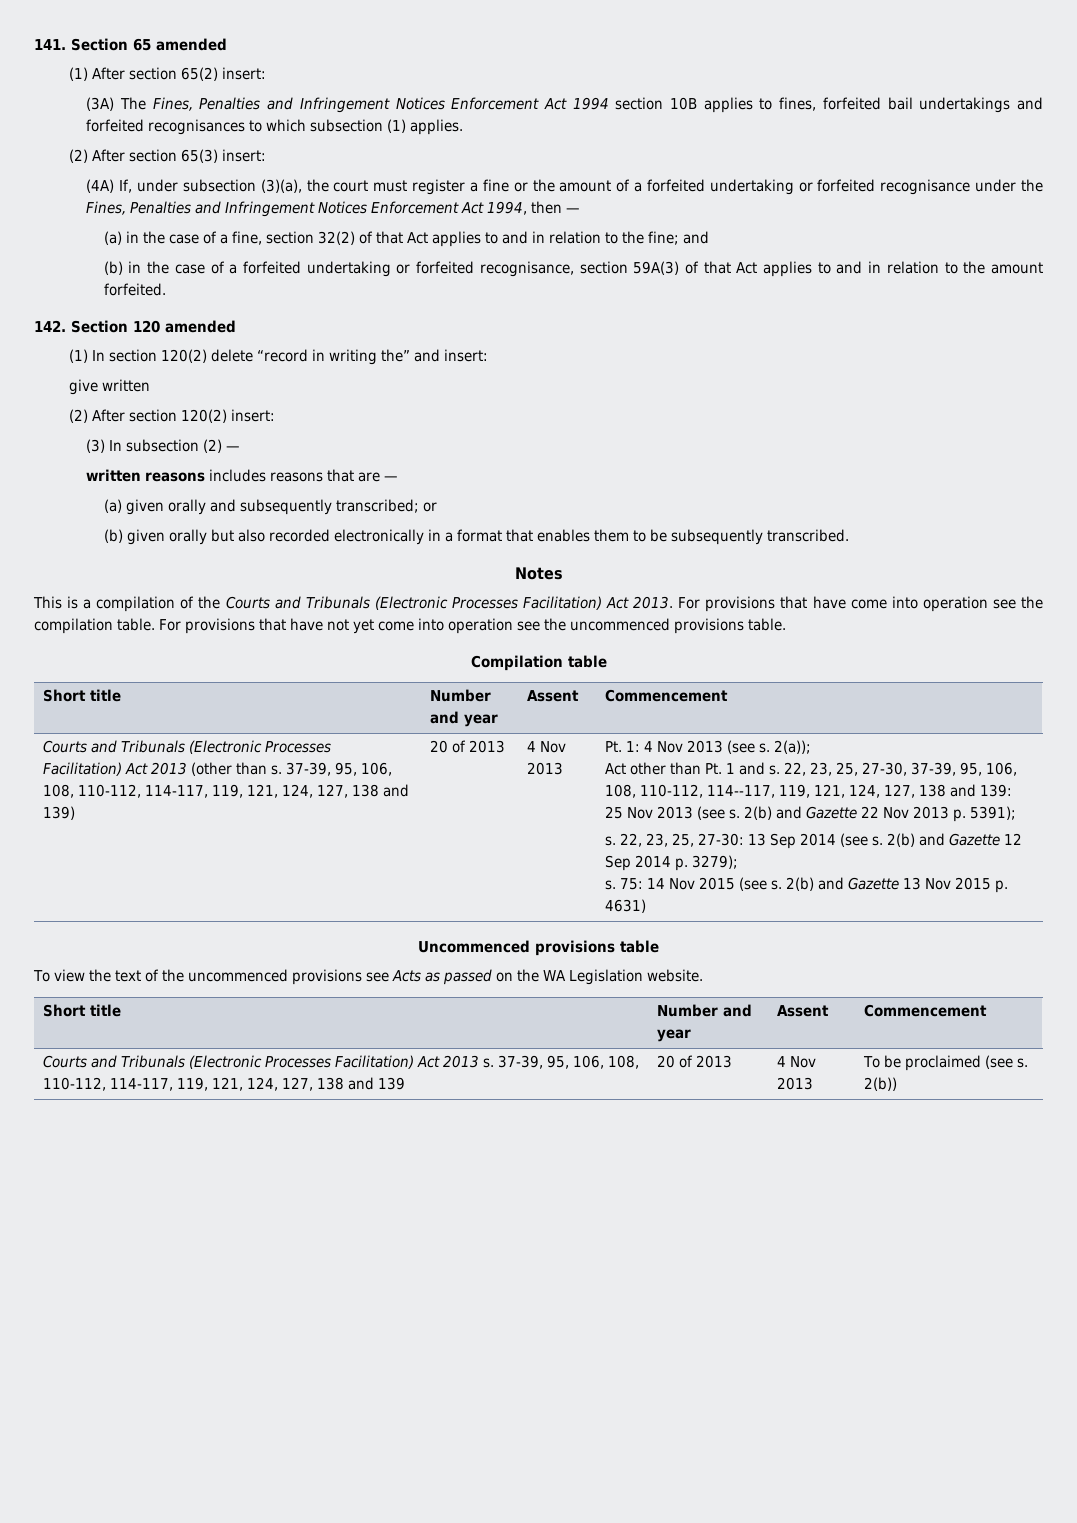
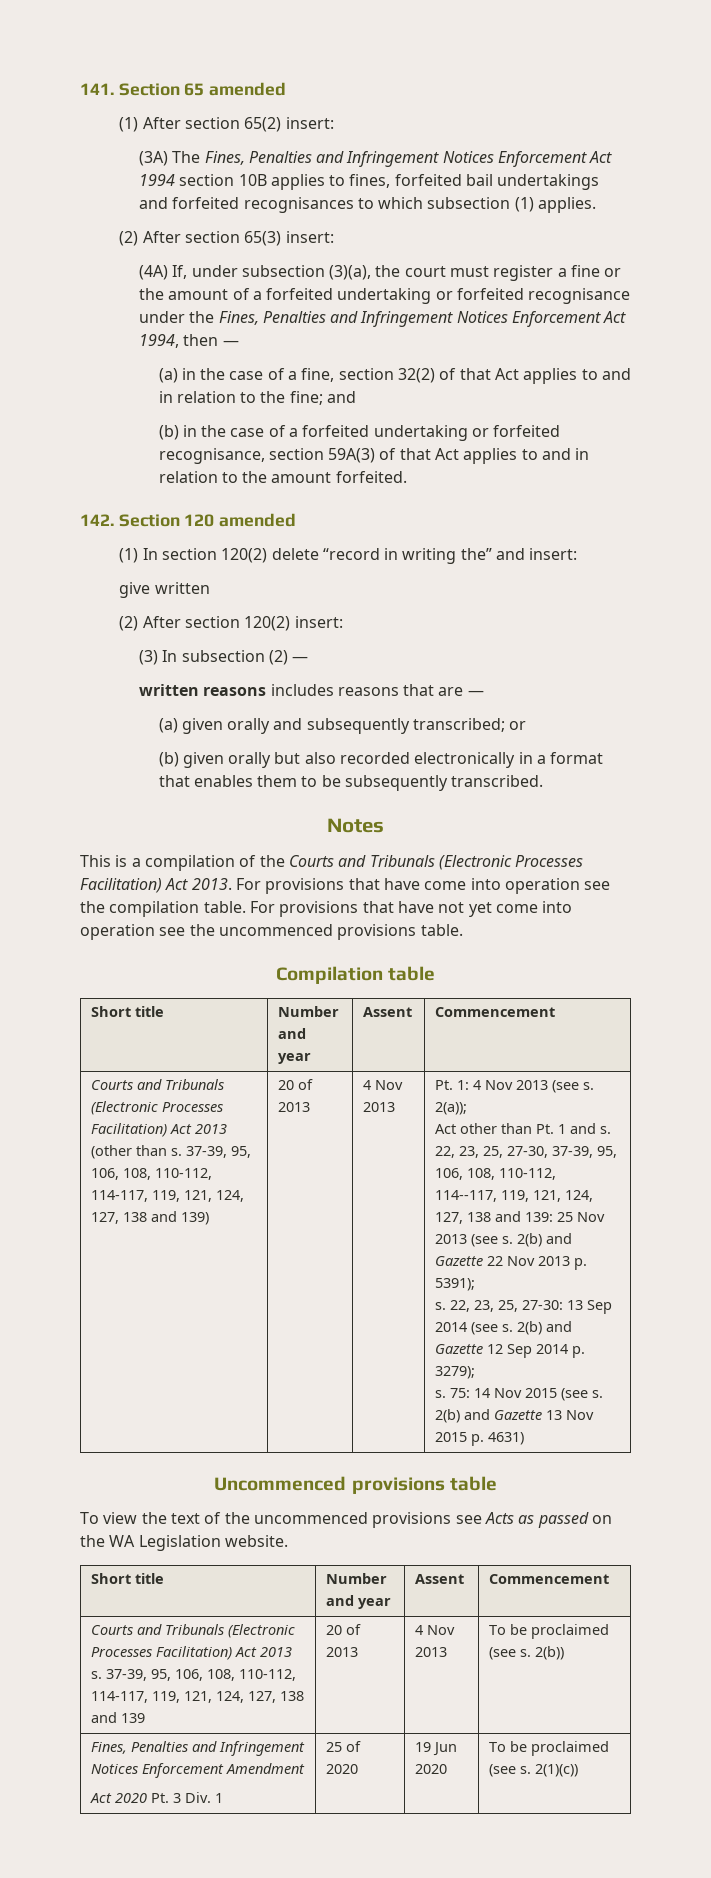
(898, 1084) none -> [90,1741,305,1756] [90,1763,305,1778] [89,1792,223,1803] [325,1741,361,1752] [325,1764,358,1774] [414,1742,457,1756] [414,1764,447,1774] [488,1741,609,1756] [488,1764,578,1777] // Fines, Penalties and Infringement Notices Enforcement Amendment // Act 2020 Pt. 3 Div. 1 | 25 of 2020 | 19 Jun 2020 | To be proclaimed (see s. 2(1)(c))

